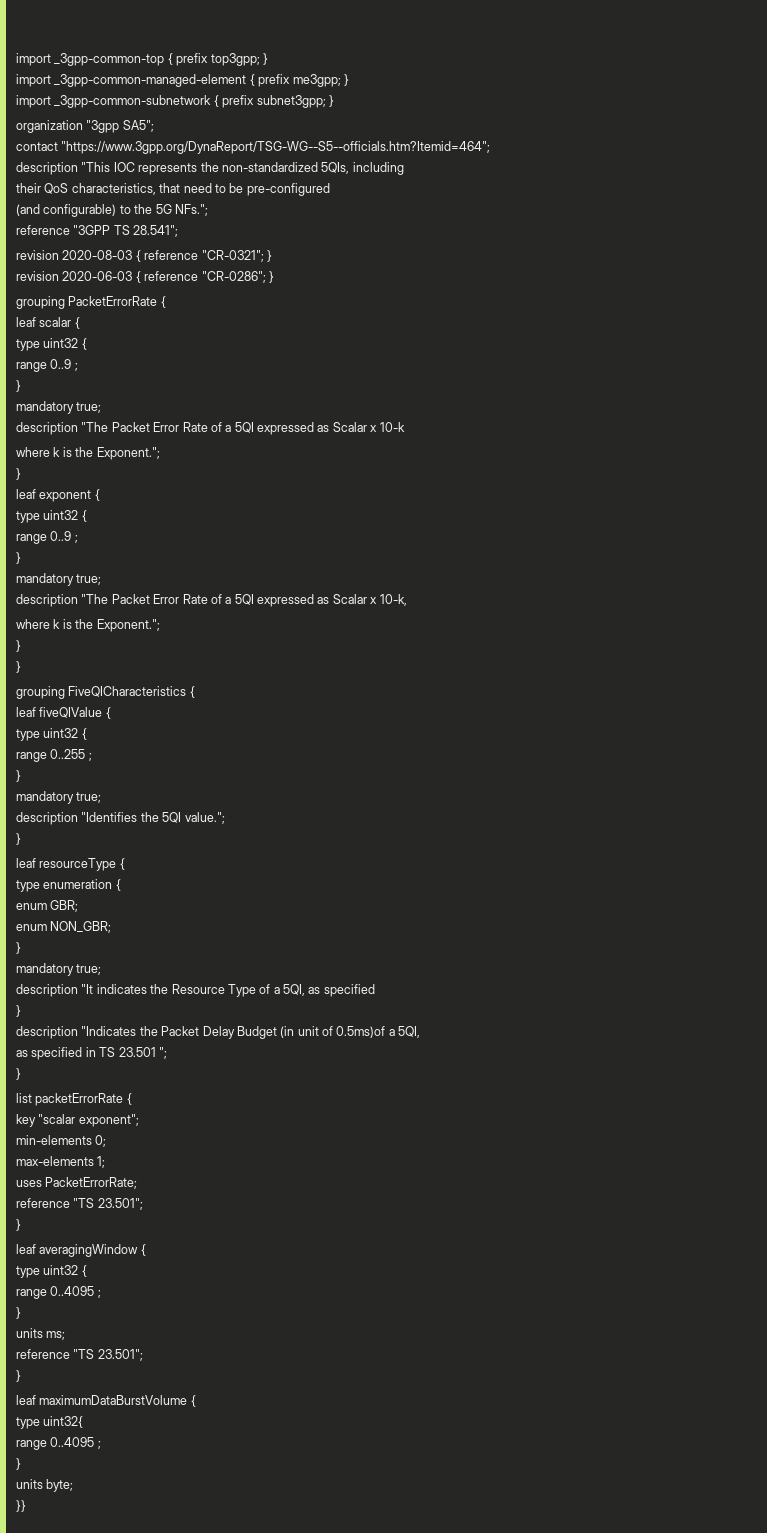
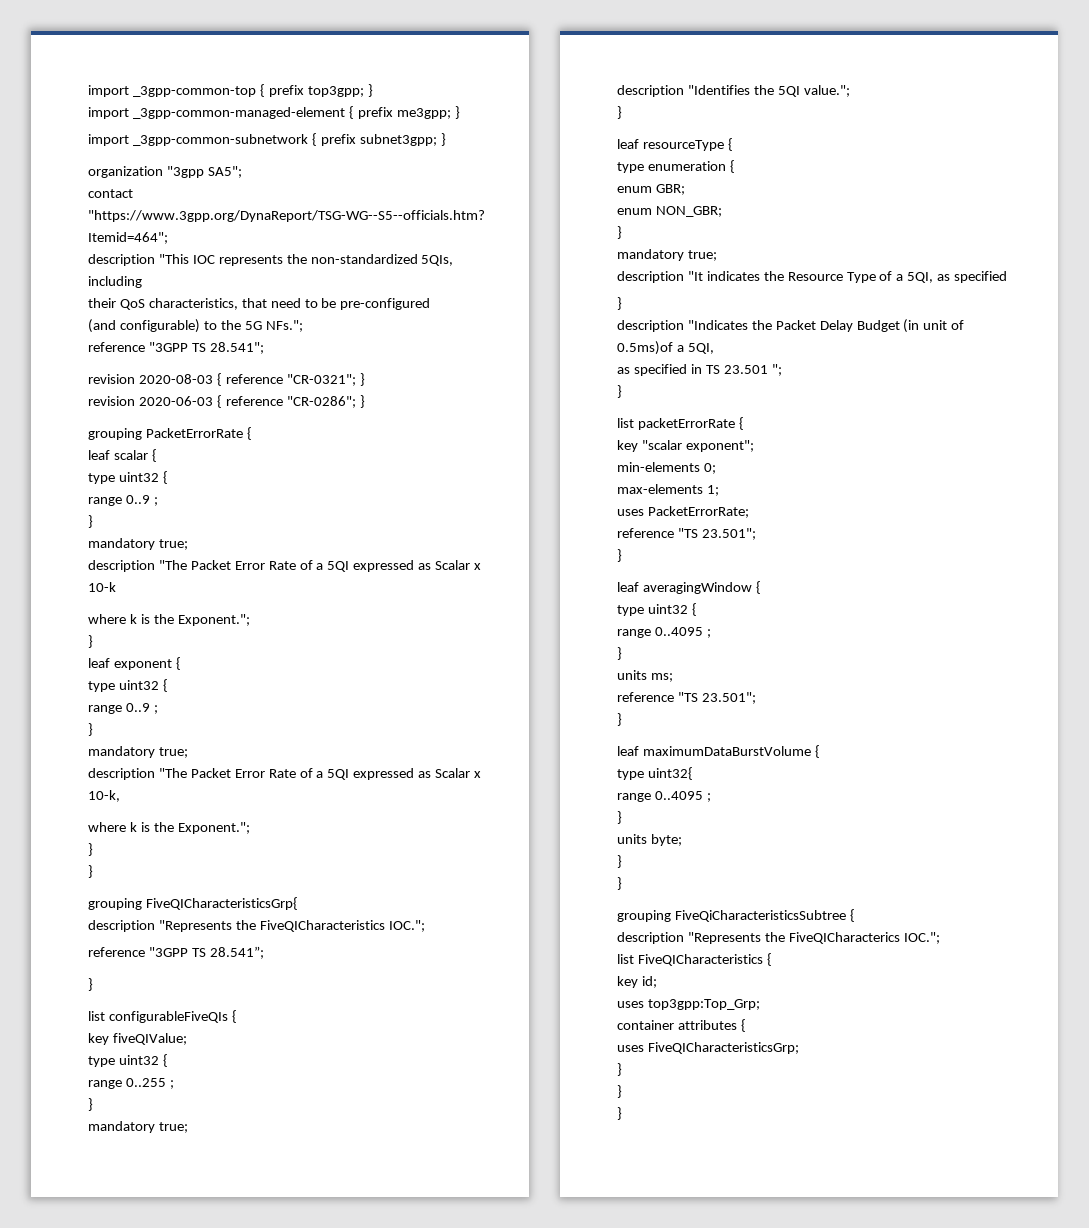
[68,686,195,698] [16,707,111,719] FiveQICharacteristics { // leaf fiveQIValue { -> [145,897,298,910] [88,920,425,932] [88,946,264,959] [88,978,93,991] [88,1010,237,1023] [88,1033,187,1045] FiveQICharacteristicsGrp{ // description "Represents the FiveQICharacteristics IOC."; // reference "3GPP TS 28.541”; // } // list configurableFiveQIs { // key fiveQIValue;
[16,1500,26,1512] }} -> [617,855,622,868] [617,877,622,890] [617,909,855,922] [617,932,940,944] [617,953,772,966] [617,976,657,988] [617,999,760,1010] [617,1019,746,1032] [617,1042,799,1054] [617,1063,622,1076] [617,1085,622,1098] [617,1107,622,1120] } // } // grouping FiveQiCharacteristicsSubtree { // description "Represents the FiveQICharacterics IOC."; // list FiveQICharacteristics { // key id; // uses top3gpp:Top_Grp; // container attributes { // uses FiveQICharacteristicsGrp; // } // } // }

